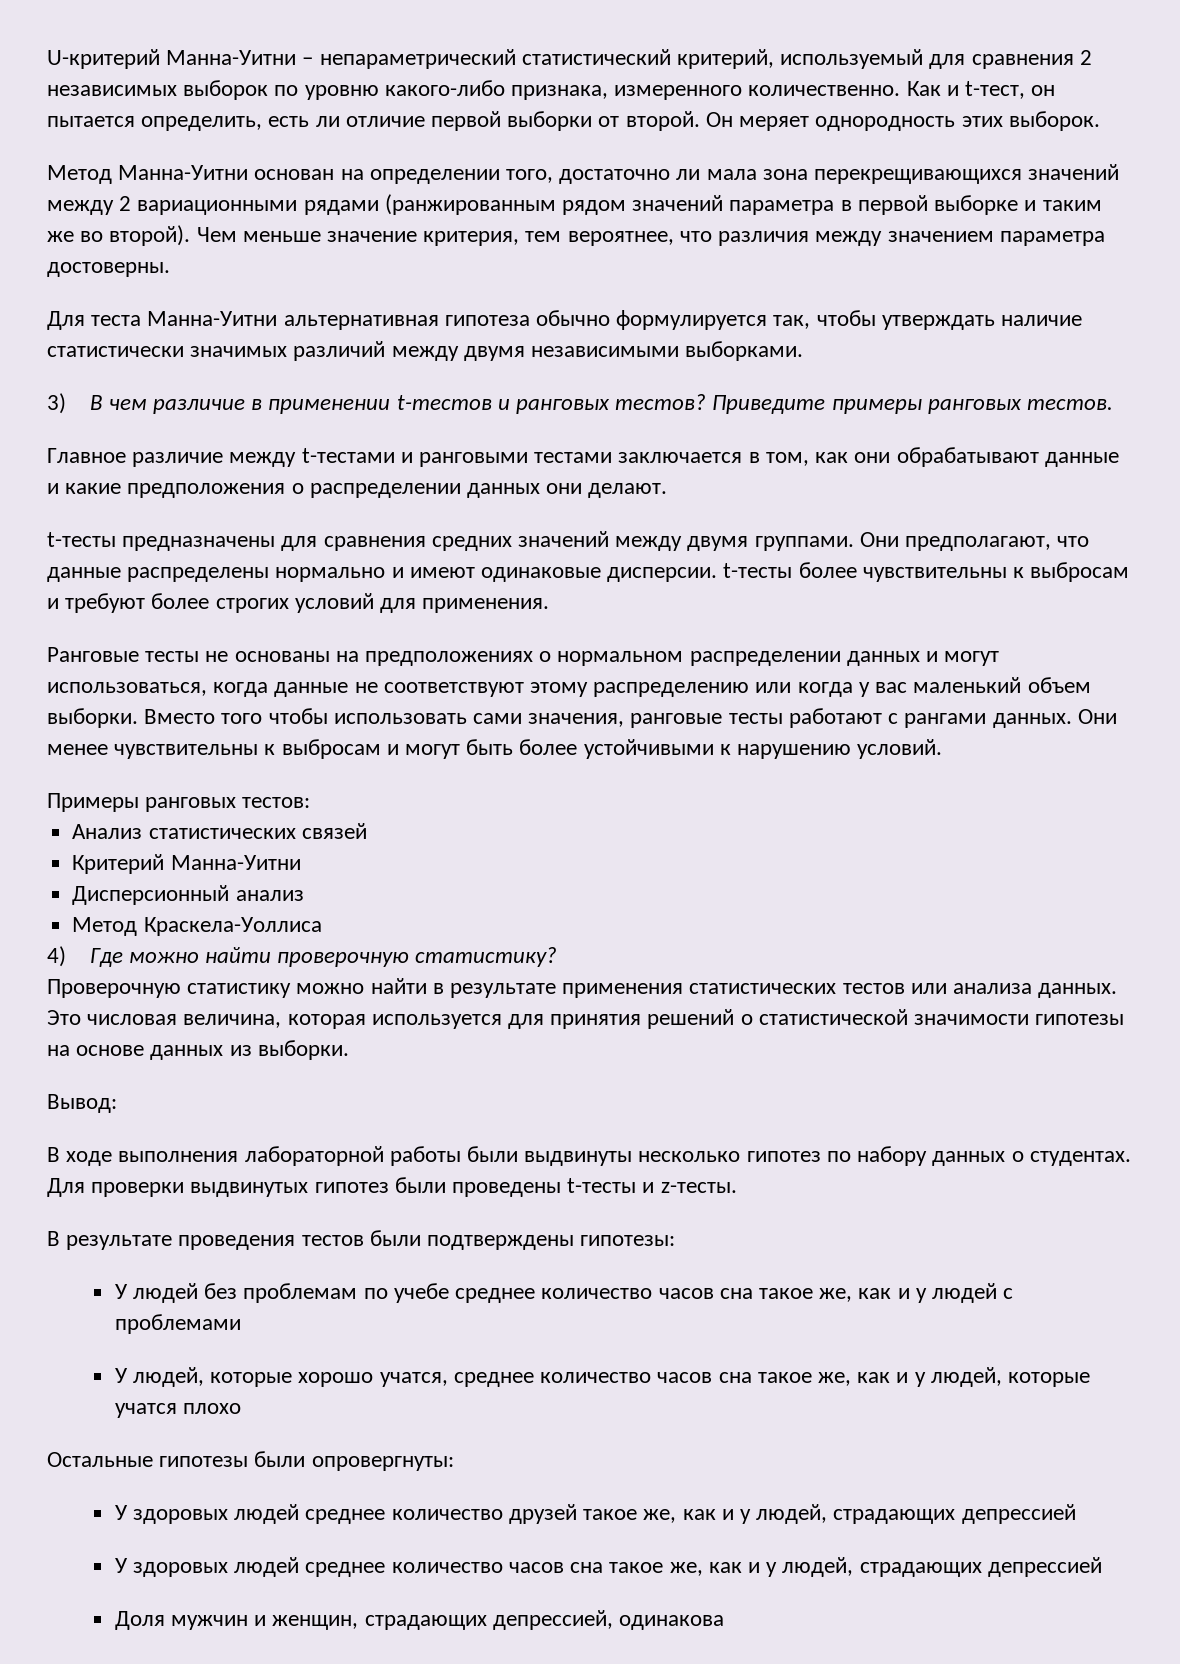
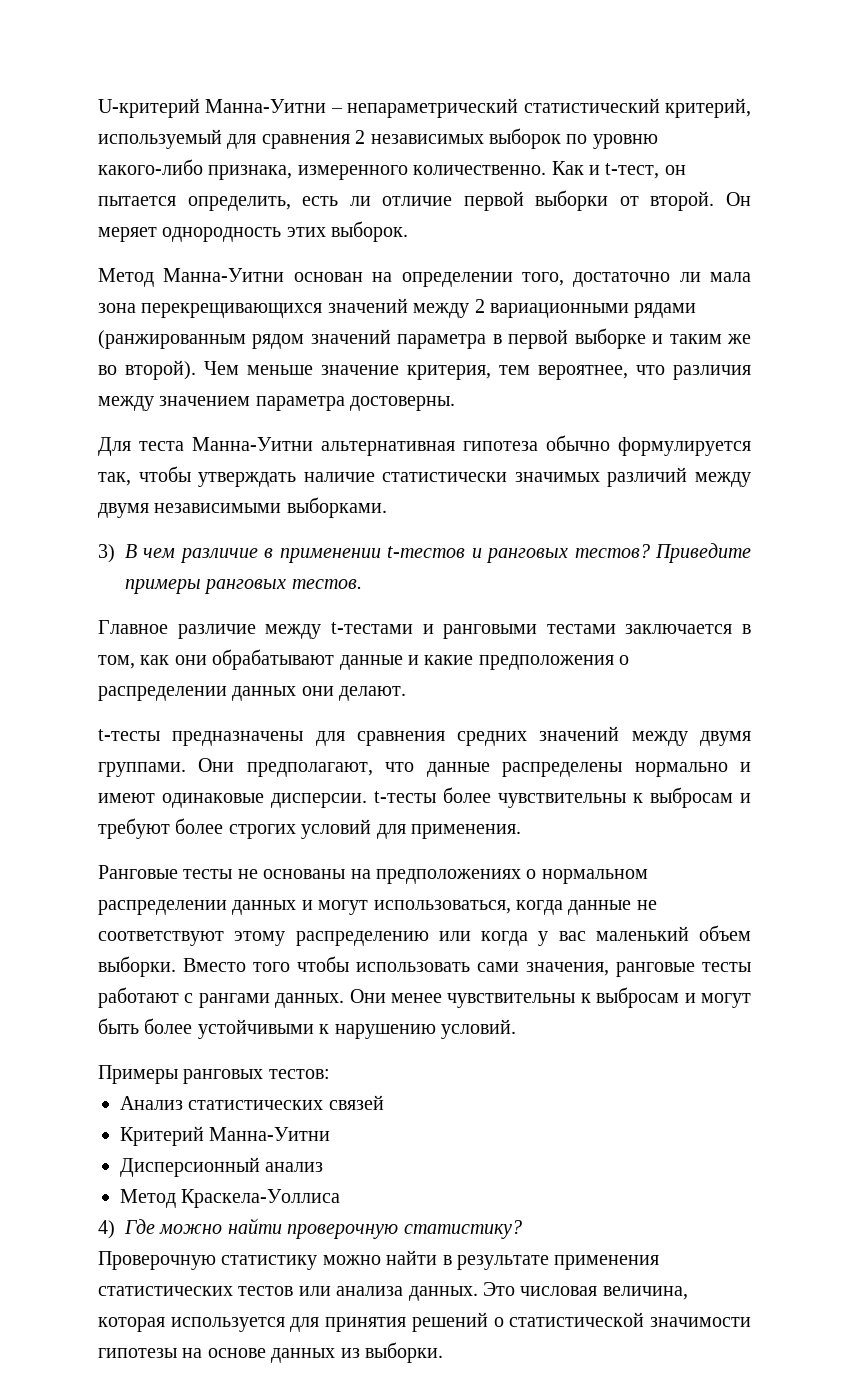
[47,1094,117,1113] [47,1146,1131,1166] [47,1177,737,1197] [47,1230,676,1250] [114,1283,1014,1303] [114,1314,241,1334] [114,1367,1090,1387] [114,1403,242,1418] [47,1451,454,1471] [114,1504,1076,1524] [114,1557,1102,1577] [114,1610,725,1630] // Вывод: // В ходе выполнения лабораторной работы были выдвинуты несколько гипотез по набору данных о студентах. Для проверки выдвинутых гипотез были проведены t-тесты и z-тесты. // В результате проведения тестов были подтверждены гипотезы: // У людей без проблемам по учебе среднее количество часов сна такое же, как и у людей с проблемами // У людей, которые хорошо учатся, среднее количество часов сна такое же, как и у людей, которые учатся плохо // Остальные гипотезы были опровергнуты: // У здоровых людей среднее количество друзей такое же, как и у людей, страдающих депрессией // У здоровых людей среднее количество часов сна такое же, как и у людей, страдающих депрессией // Доля мужчин и женщин, страдающих депрессией, одинакова -> (443, 1352) none

